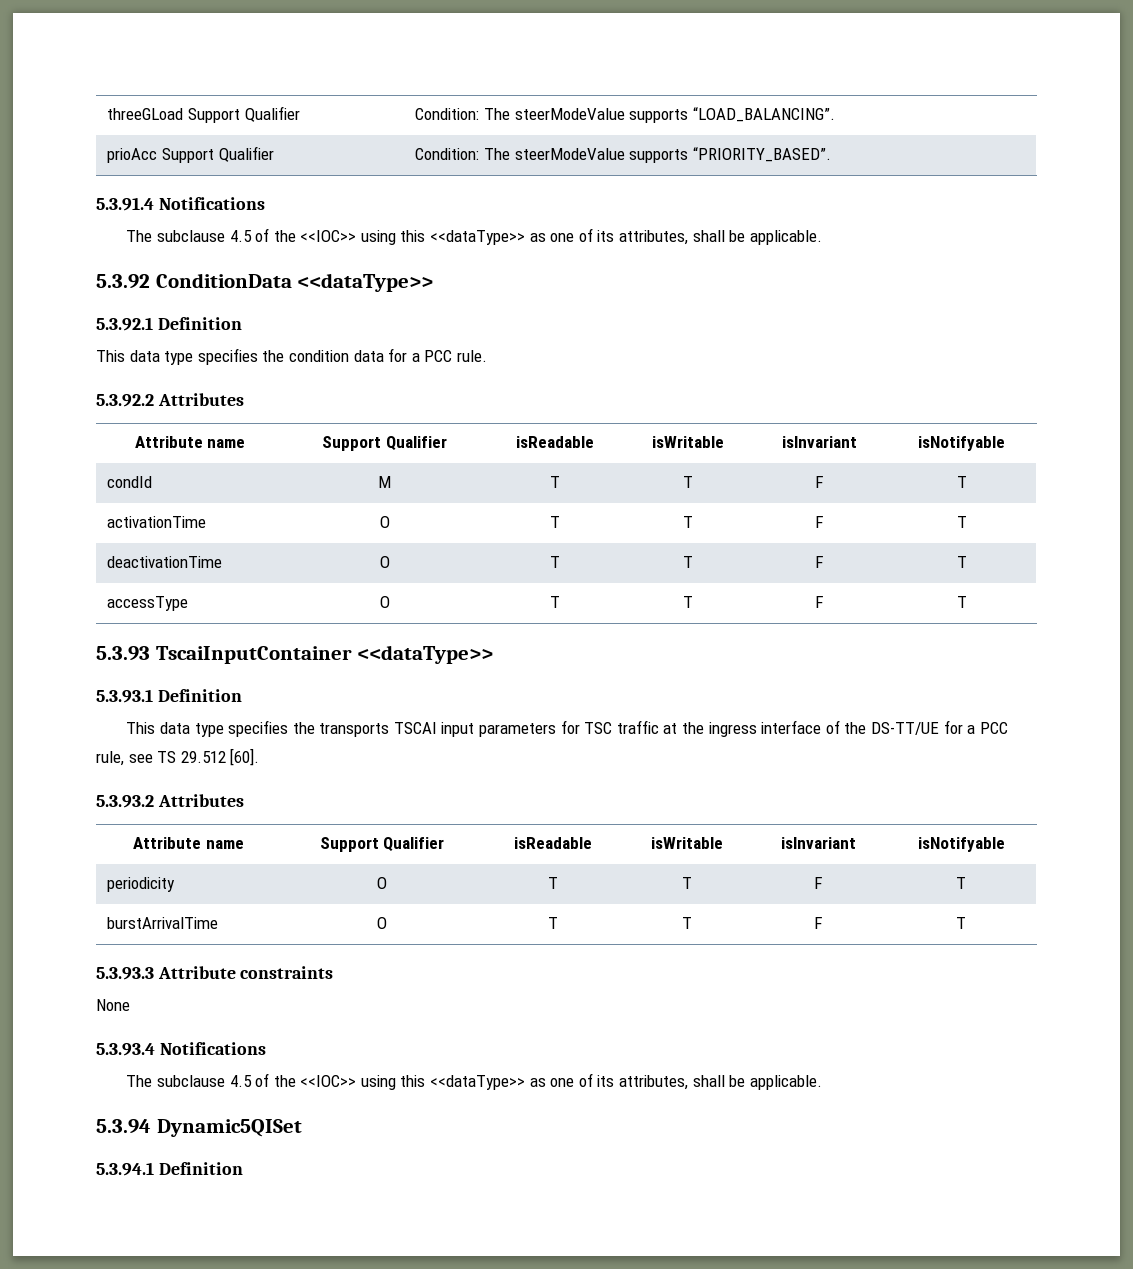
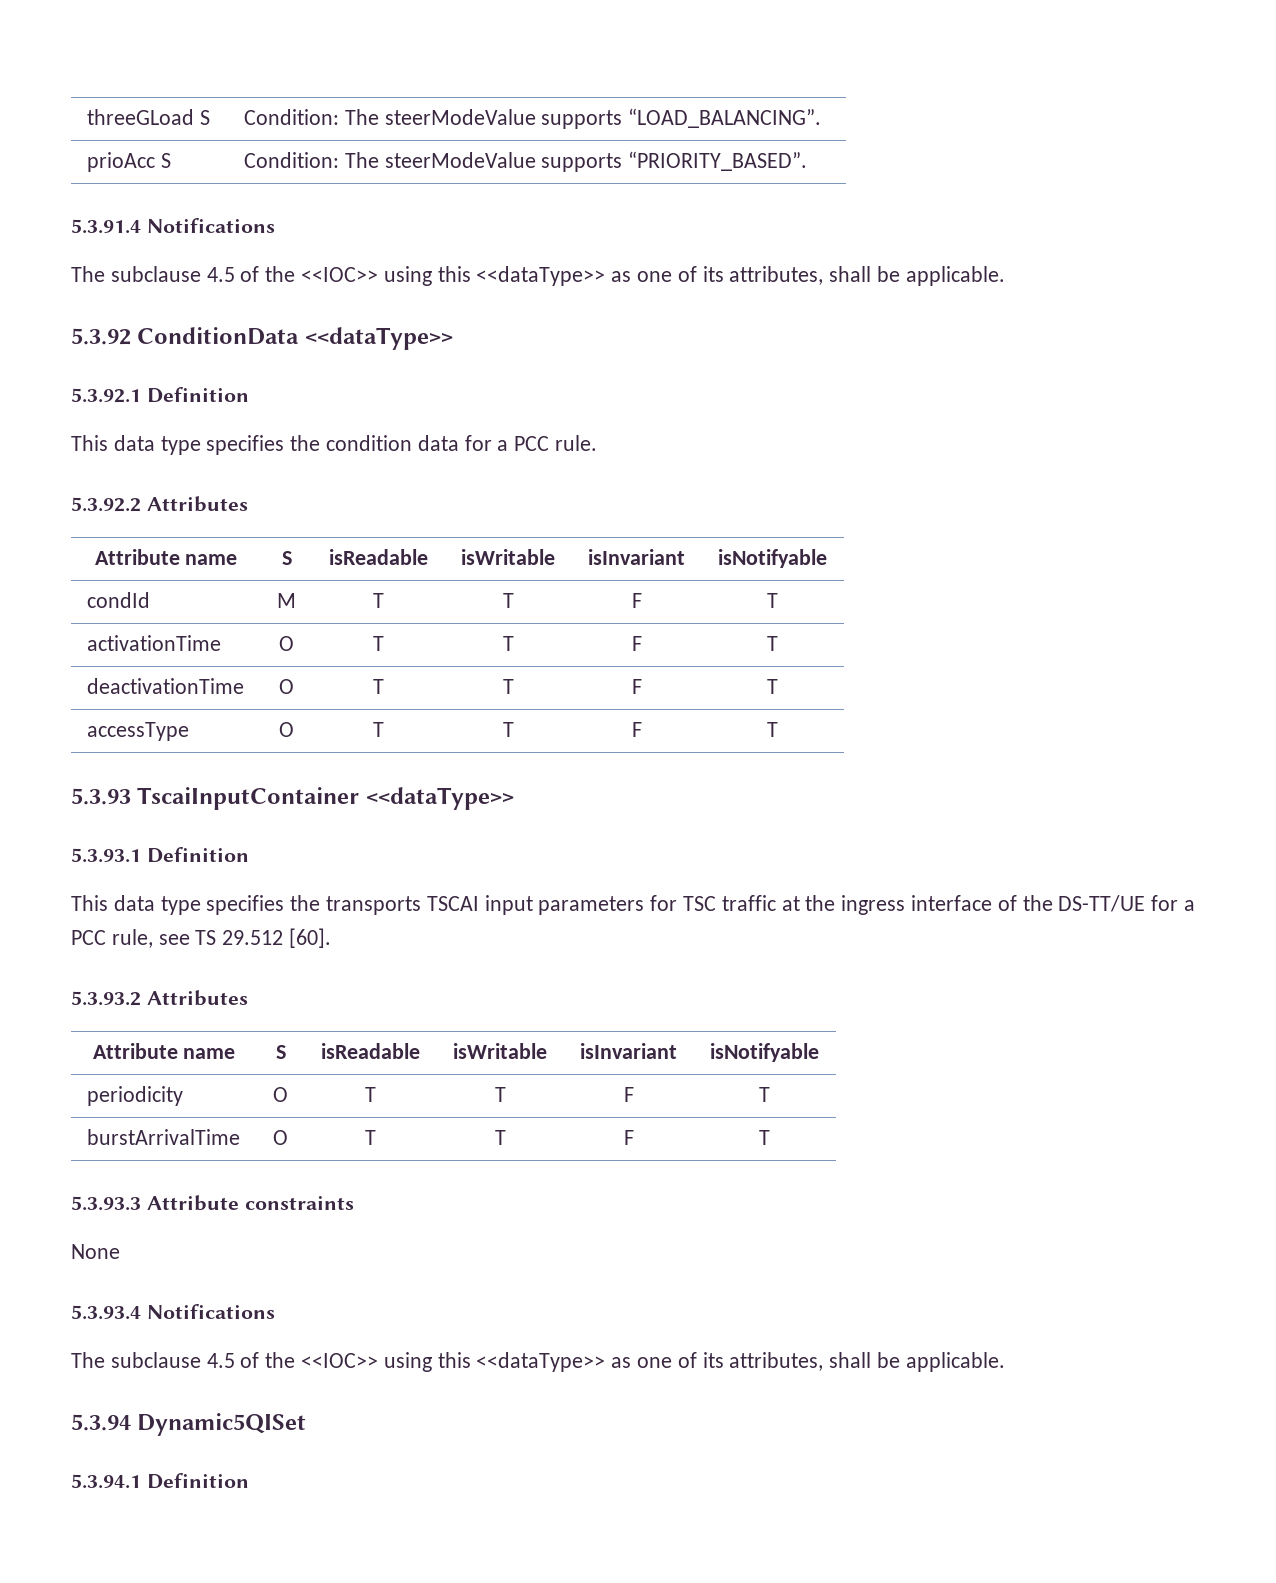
[188,106,300,123] Support Qualifier -> [199,110,210,125] S
[162,146,274,163] Support Qualifier -> [160,153,171,168] S
[322,436,447,451] Support Qualifier -> [281,551,292,565] S
[319,837,445,852] Support Qualifier -> [275,1045,286,1059] S

